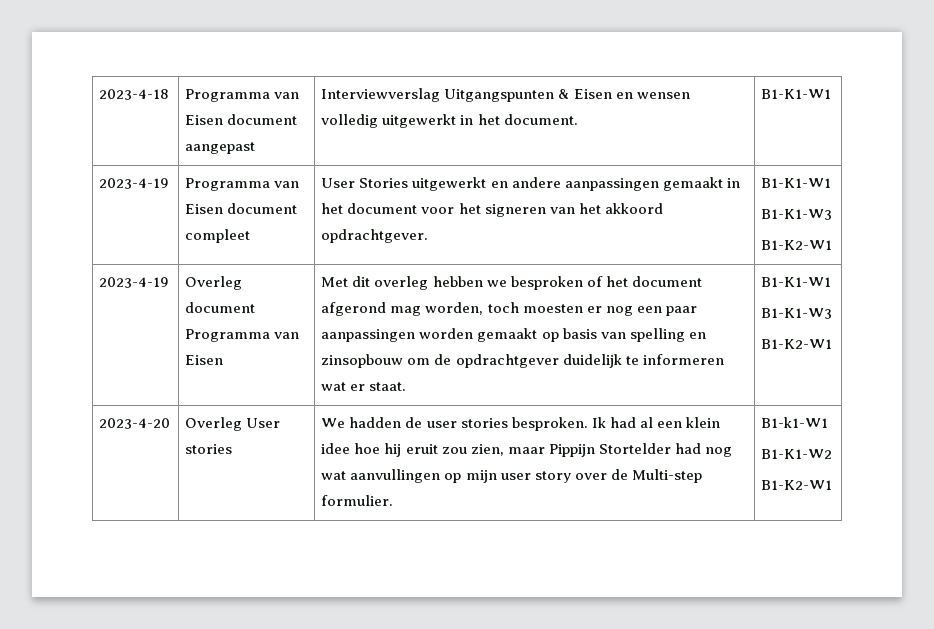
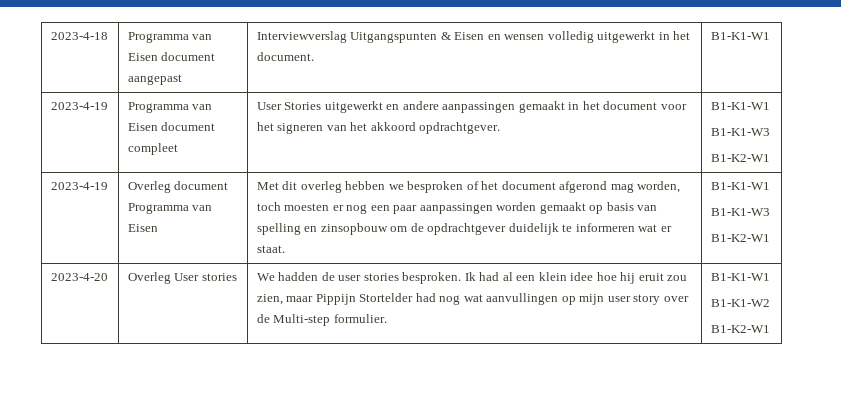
[761,417,829,428] B1-k1-W1 -> [710,273,770,281] B1-K1-W1

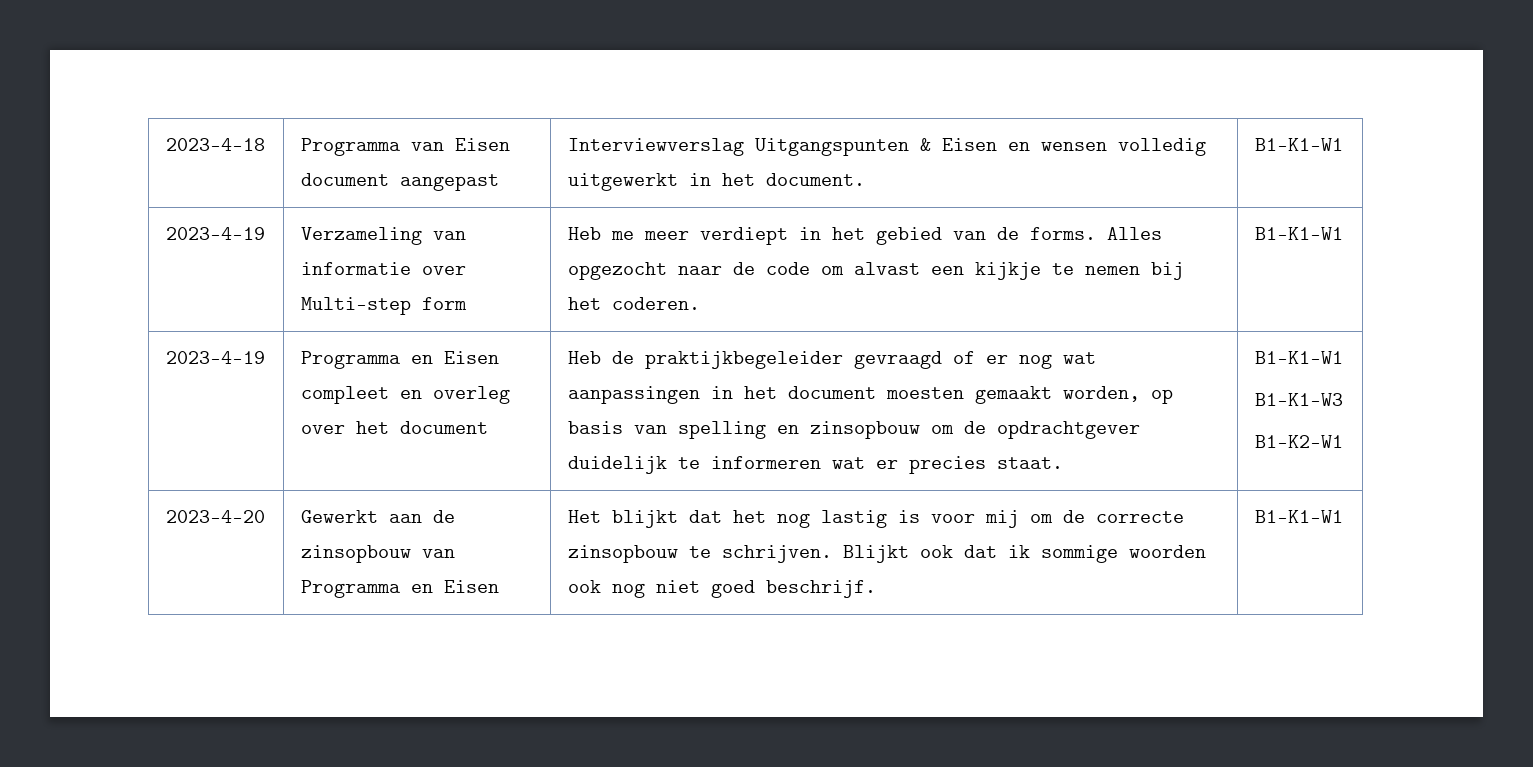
[127,102,213,113] [127,122,216,131] [127,143,178,155] [256,101,687,113] [256,122,501,134] [710,102,770,110] [710,128,770,136] [710,154,770,162] [50,182,108,190] [127,181,229,193] [127,203,213,214] [127,224,158,232] [256,181,681,193] [256,202,586,214] Programma van Eisen document compleet | User Stories uitgewerkt en andere aanpassingen gemaakt in het document voor het signeren van het akkoord opdrachtgever. | B1-K1-W1 // B1-K1-W3 // B1-K2-W1 // 2023-4-19 | Overleg document Programma van Eisen | Met dit overleg hebben we besproken of het document afgerond mag worden, toch moesten er nog een paar aanpassingen worden gemaakt -> [300,227,466,245] [300,262,466,275] [300,297,467,315] [567,227,1162,245] [567,262,1184,280] [567,297,700,310] [1254,227,1343,240] [165,351,265,364] [300,351,499,369] [300,386,510,404] [300,421,488,434] [567,351,1096,369] [567,386,1140,404] Verzameling van informatie over Multi-step form | Heb me meer verdiept in het gebied van de forms. Alles opgezocht naar de code om alvast een kijkje te nemen bij het coderen. | B1-K1-W1 // 2023-4-19 | Programma en Eisen compleet en overleg over het document | Heb de praktijkbegeleider gevraagd of er nog wat aanpassingen in het document moesten gemaakt worden,
(672, 229) none -> [908,456,986,474] precies
[127,272,237,284] [256,272,688,284] [256,293,689,305] [256,314,387,326] [710,273,770,281] [710,299,770,307] [710,325,770,333] Overleg User stories | We hadden de user stories besproken. Ik had al een klein idee hoe hij eruit zou zien, maar Pippijn Stortelder had nog wat aanvullingen op mijn user story over de Multi-step formulier. | B1-K1-W1 // B1-K1-W2 // B1-K2-W1 -> [300,510,455,523] [300,545,455,563] [300,580,499,598] [567,510,1184,528] [567,545,1206,563] [567,580,876,598] [1254,510,1343,523] Gewerkt aan de zinsopbouw van Programma en Eisen | Het blijkt dat het nog lastig is voor mij om de correcte zinsopbouw te schrijven. Blijkt ook dat ik sommige woorden ook nog niet goed beschrijf. | B1-K1-W1

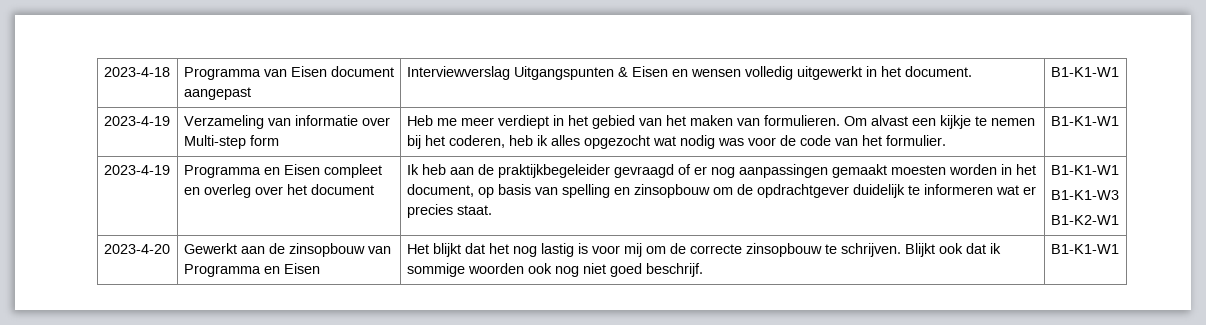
[996,227,1162,240] [567,262,844,280] de forms. Alles opgezocht naar de code om -> [665,115,867,126] het maken van formulieren. Om
[611,297,700,310] coderen. -> [448,135,946,149] coderen, heb ik alles opgezocht wat nodig was voor de code van het formulier.
[567,351,601,364] Heb -> [406,164,474,175] Ik heb aan
[1062,352,1096,364] [567,386,1140,404] wat aanpassingen in het document moesten gemaakt worden, -> [738,164,1036,178] [406,184,474,197] aanpassingen gemaakt moesten worden in het document,

